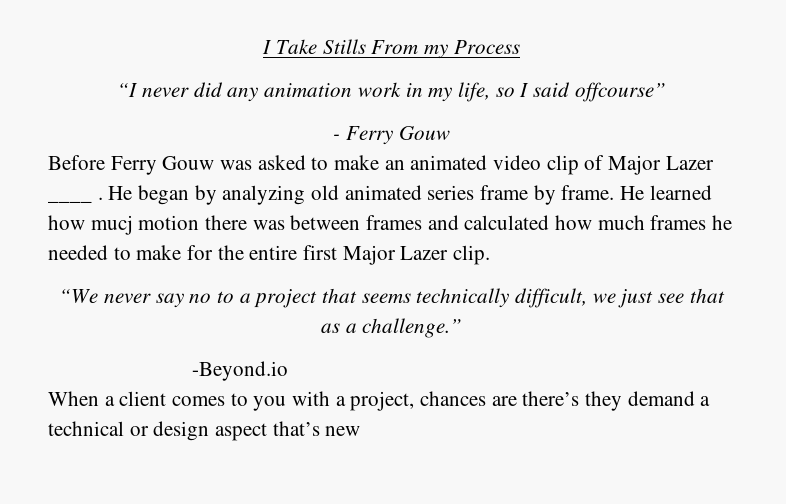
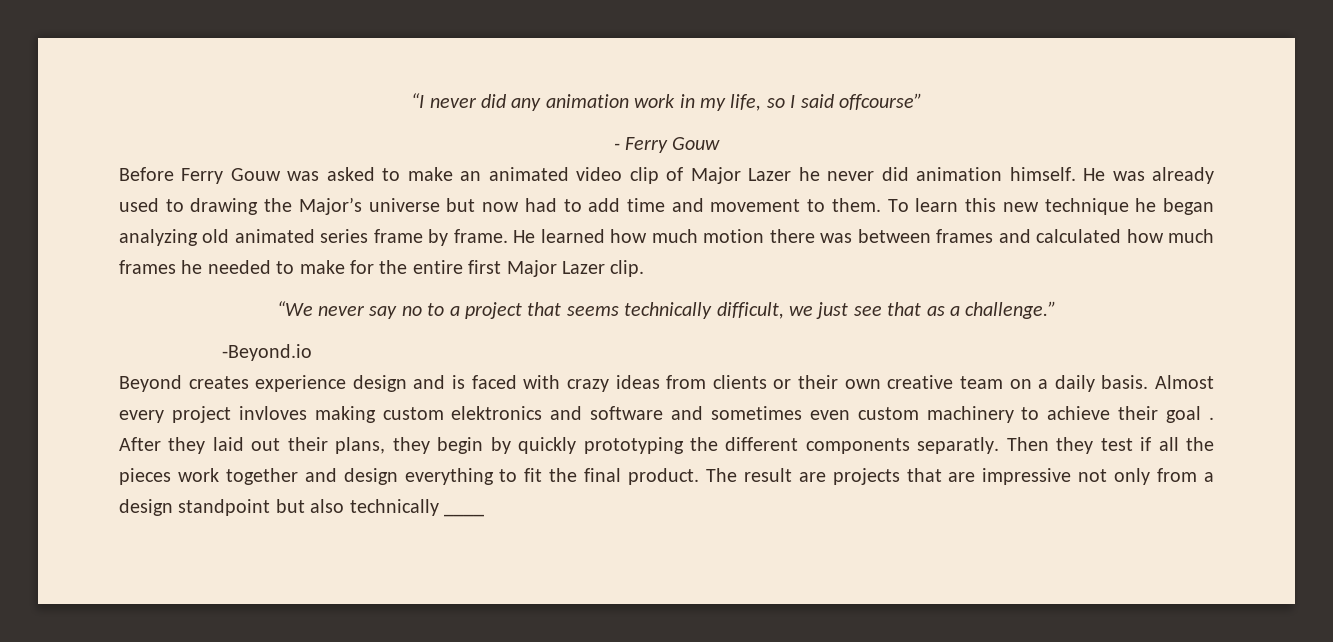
[262,39,520,59] I Take Stills From my Process // -> (411, 100) none
[48,200,92,203] [97,185,217,205] ____ . He began by -> [798,167,1214,184] [119,197,1215,215] he never did animation himself. He was already used to drawing the Major’s universe but now had to add time and movement to them. To learn this new technique he began
[90,215,133,235] mucj -> [651,229,698,243] much
[48,391,711,411] [48,421,361,441] When a client comes to you with a project, chances are there’s they demand a technical or design aspect that’s new -> [119,375,1214,392] [119,406,1214,423] [119,437,1215,454] [119,468,1215,485] [119,499,484,517] Beyond creates experience design and is faced with crazy ideas from clients or their own creative team on a daily basis. Almost every project invloves making custom elektronics and software and sometimes even custom machinery to achieve their goal . After they laid out their plans, they begin by quickly prototyping the different components separatly. Then they test if all the pieces work together and design everything to fit the final product. The result are projects that are impressive not only from a design standpoint but also technically ____

